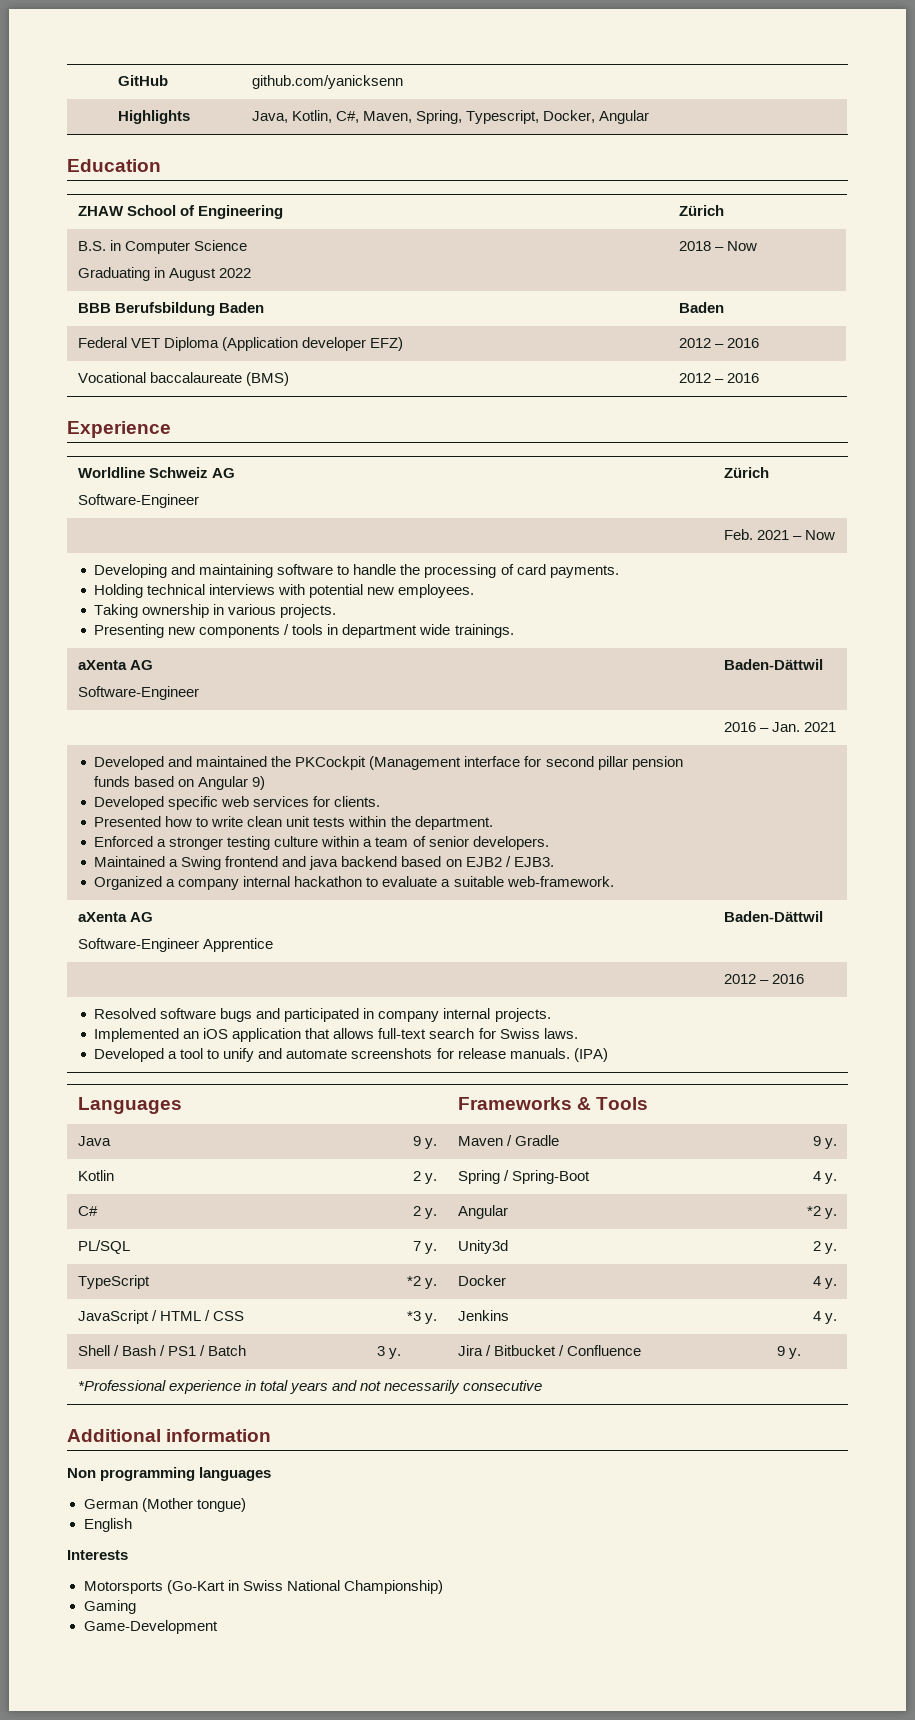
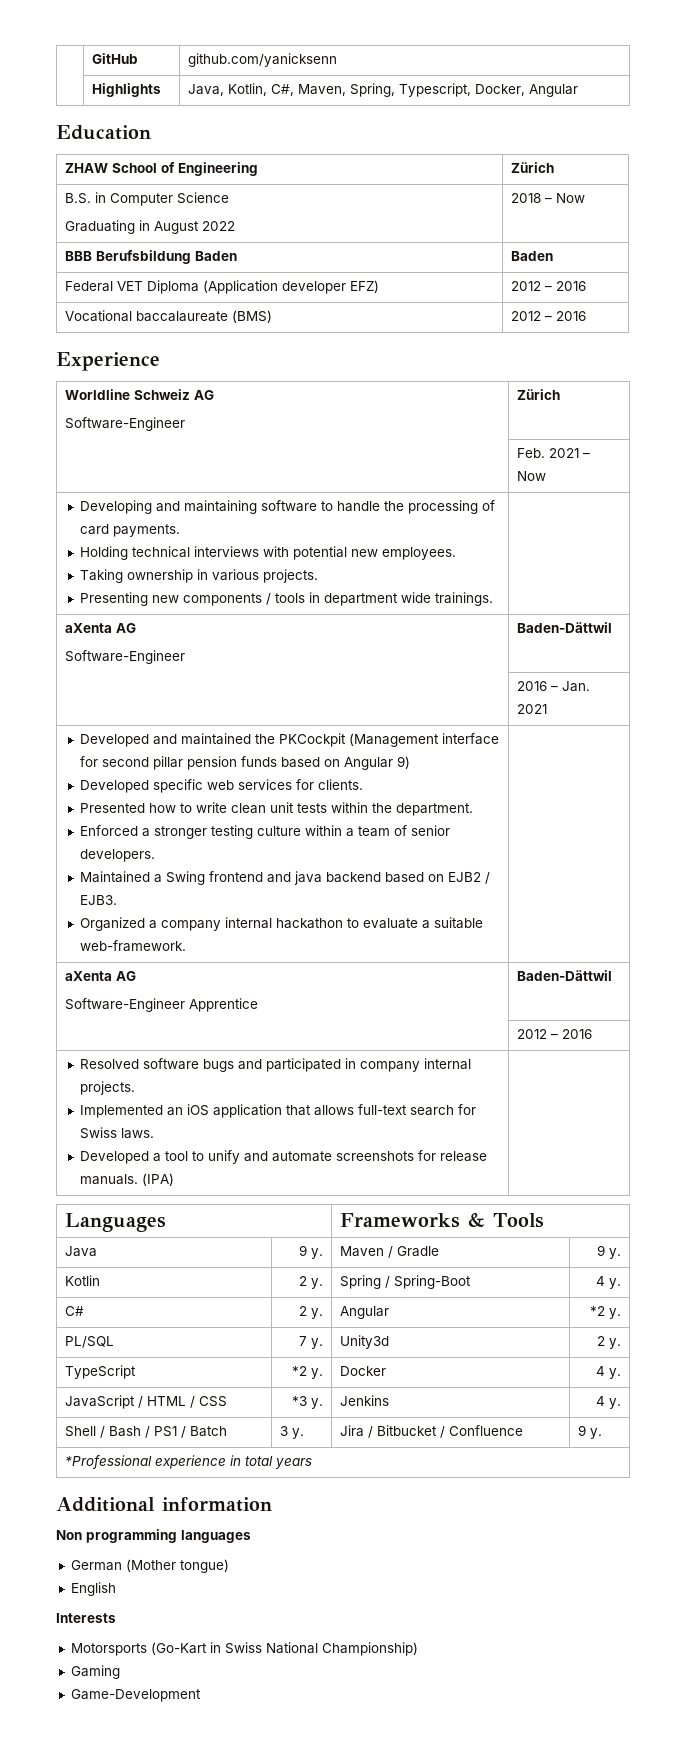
[331,1380,542,1394] and not necessarily consecutive -> (313, 1463) none

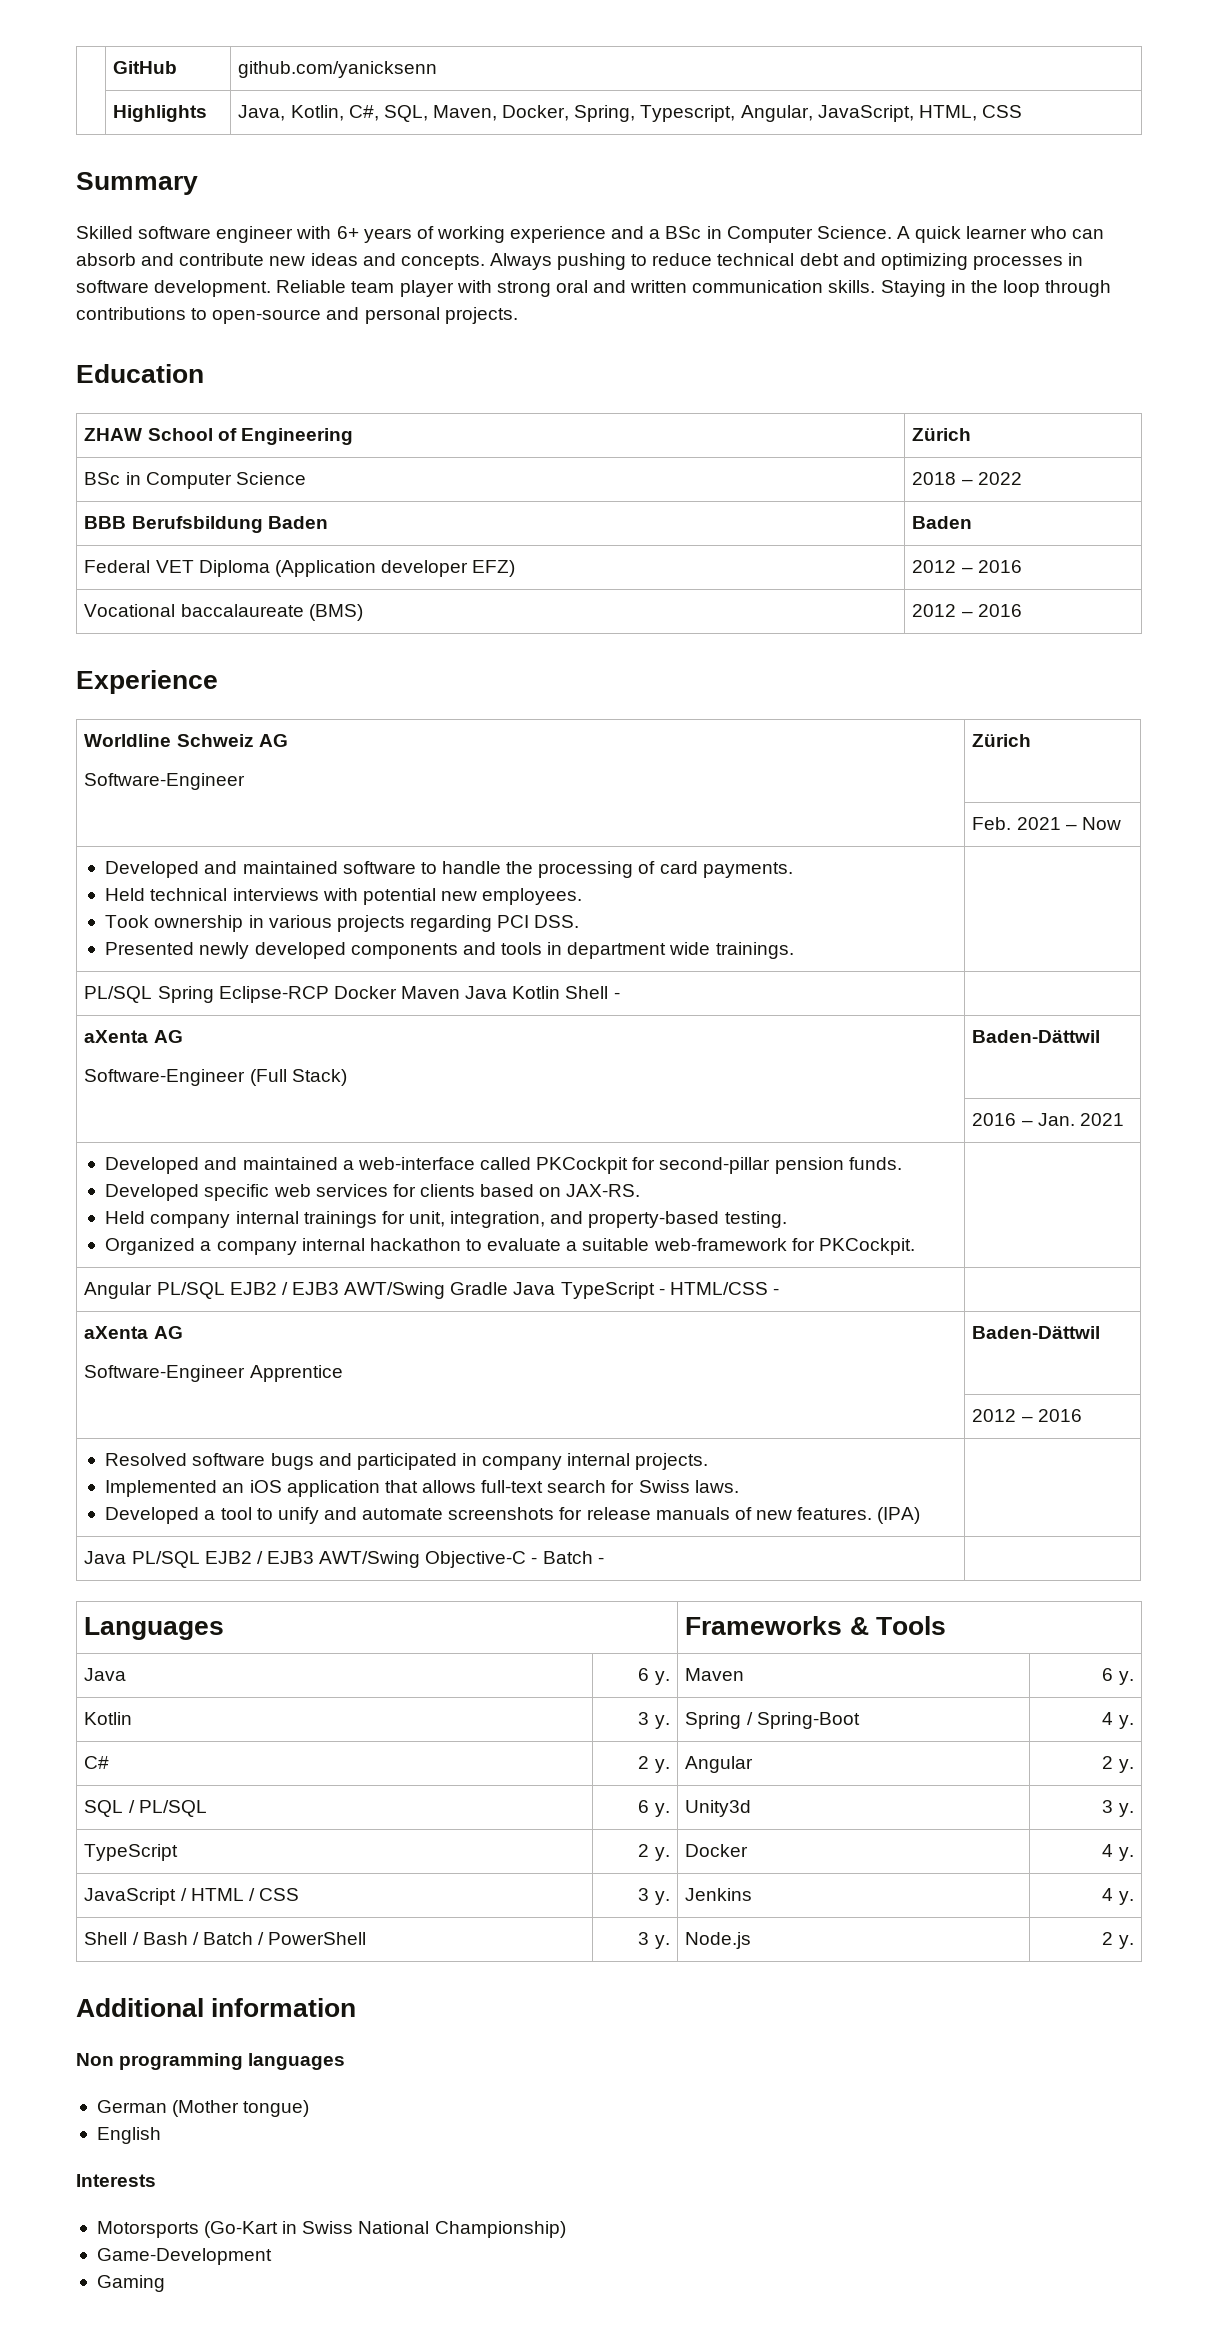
[298,83,579,97] Maven, Spring, Typescript, Docker, Angular -> [383,105,1022,122] [76,172,198,195] [76,226,1105,243] [76,253,1084,270] [76,280,1112,297] [76,307,518,324] SQL, Maven, Docker, Spring, Typescript, Angular, JavaScript, HTML, CSS // Summary // Skilled software engineer with 6+ years of working experience and a BSc in Computer Science. A quick learner who can absorb and contribute new ideas and concepts. Always pushing to reduce technical debt and optimizing processes in software development. Reliable team player with strong oral and written communication skills. Staying in the loop through contributions to open-source and personal projects.
[65,193,92,204] B.S. -> [84,472,121,485] BSc
[65,220,236,234] // Graduating in August 2022 -> (306, 478) none
[556,193,586,203] Now -> [977,472,1022,485] 2022
[80,500,258,514] Developing and maintaining -> [105,861,338,878] Developed and maintained
[80,546,129,560] Holding -> [105,888,146,901] Held
[80,569,124,583] Taking -> [105,915,150,928] Took
[263,569,319,583] [80,592,272,606] projects. // Presenting new components / -> [336,915,580,932] [105,942,496,959] projects regarding PCI DSS. // Presented newly developed components and
[65,623,137,633] [65,650,186,664] // aXenta AG // Software-Engineer -> [84,986,620,1003] [84,1030,183,1043] [84,1069,347,1086] // PL/SQL Spring Eclipse-RCP Docker Maven Java Kotlin Shell - | // aXenta AG // Software-Engineer (Full Stack)
[255,733,500,747] [80,756,411,770] the PKCockpit (Management interface for second pillar pension funds based on Angular 9) -> [342,1157,902,1174] a web-interface called PKCockpit for second-pillar pension funds.
[318,779,364,790] [80,802,474,816] [80,825,451,839] [80,849,156,862] [80,871,491,885] [80,895,118,905] clients. // Presented how to write clean unit tests within the department. // Enforced a stronger testing culture within a team of senior developers. // Maintained a Swing frontend and java backend based on EJB2 / EJB3. -> [420,1184,641,1197] [105,1211,787,1228] clients based on JAX-RS. // Held company internal trainings for unit, integration, and property-based testing.
[80,940,187,952] web-framework. -> [653,1238,915,1255] [84,1282,779,1299] web-framework for PKCockpit. | // Angular PL/SQL EJB2 / EJB3 AWT/Swing Gradle Java TypeScript - HTML/CSS -
[80,1173,175,1186] manuals. (IPA) -> [655,1507,921,1524] [84,1551,604,1568] manuals of new features. (IPA) | // Java PL/SQL EJB2 / EJB3 AWT/Swing Objective-C - Batch -
[298,1245,307,1256] 9 -> [638,1668,650,1681] 6
[388,1246,440,1258] [596,1245,605,1256] / Gradle | 9 -> [1102,1668,1114,1681] | 6
[298,1276,307,1286] 2 -> [638,1712,650,1725] 3
[589,1306,621,1319] *2 y. // -> [1102,1756,1134,1773] [84,1800,135,1817] 2 y. // SQL /
[298,1336,307,1346] 7 -> [638,1800,650,1813] 6
[596,1336,605,1346] 2 -> [1102,1800,1114,1813] 3
[291,1366,307,1376] *2 -> [638,1844,650,1857] 2
[291,1396,307,1406] *3 -> [638,1888,650,1901] 3
[154,1426,228,1438] [280,1426,305,1439] [340,1425,524,1438] [578,1425,603,1439] [65,1455,313,1469] PS1 / Batch | 3 y. | Jira / Bitbucket / Confluence | 9 y. // *Professional experience in total years -> [202,1932,367,1945] [638,1932,670,1949] [685,1932,752,1949] [1102,1932,1134,1949] Batch / PowerShell | 3 y. | Node.js | 2 y.
(418, 1649) none -> [96,2248,272,2265] // Game-Development
[70,1689,201,1702] // Game-Development -> (165, 2283) none

